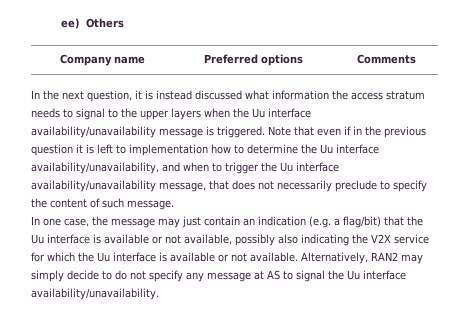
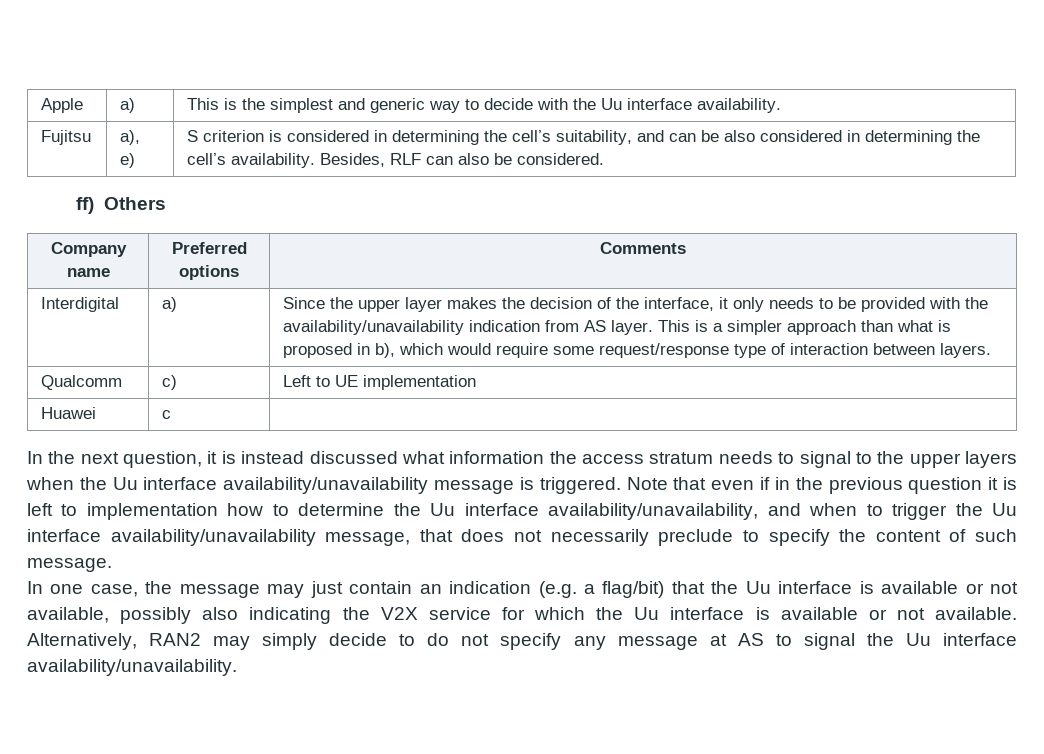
[61,18,81,29] ee) -> [41,98,84,113] [120,98,136,113] [187,98,782,113] [41,130,92,145] [120,130,141,145] [120,153,136,168] [187,130,981,145] [187,153,605,168] [76,197,95,214] Apple | a) | This is the simplest and generic way to decide with the Uu interface availability. // Fujitsu | a), e) | S criterion is considered in determining the cell’s suitability, and can be also considered in determining the cell’s availability. Besides, RLF can also be considered. // ff)
(416, 59) none -> [41,297,120,312] [162,297,178,312] [283,297,989,312] [283,320,952,335] [283,343,992,358] [41,375,123,390] [162,375,178,390] [283,375,477,390] [41,407,97,419] [162,410,172,419] // Interdigital | a) | Since the upper layer makes the decision of the interface, it only needs to be provided with the availability/unavailability indication from AS layer. This is a simpler approach than what is proposed in b), which would require some request/response type of interaction between layers. // Qualcomm | c) | Left to UE implementation // Huawei | c |

